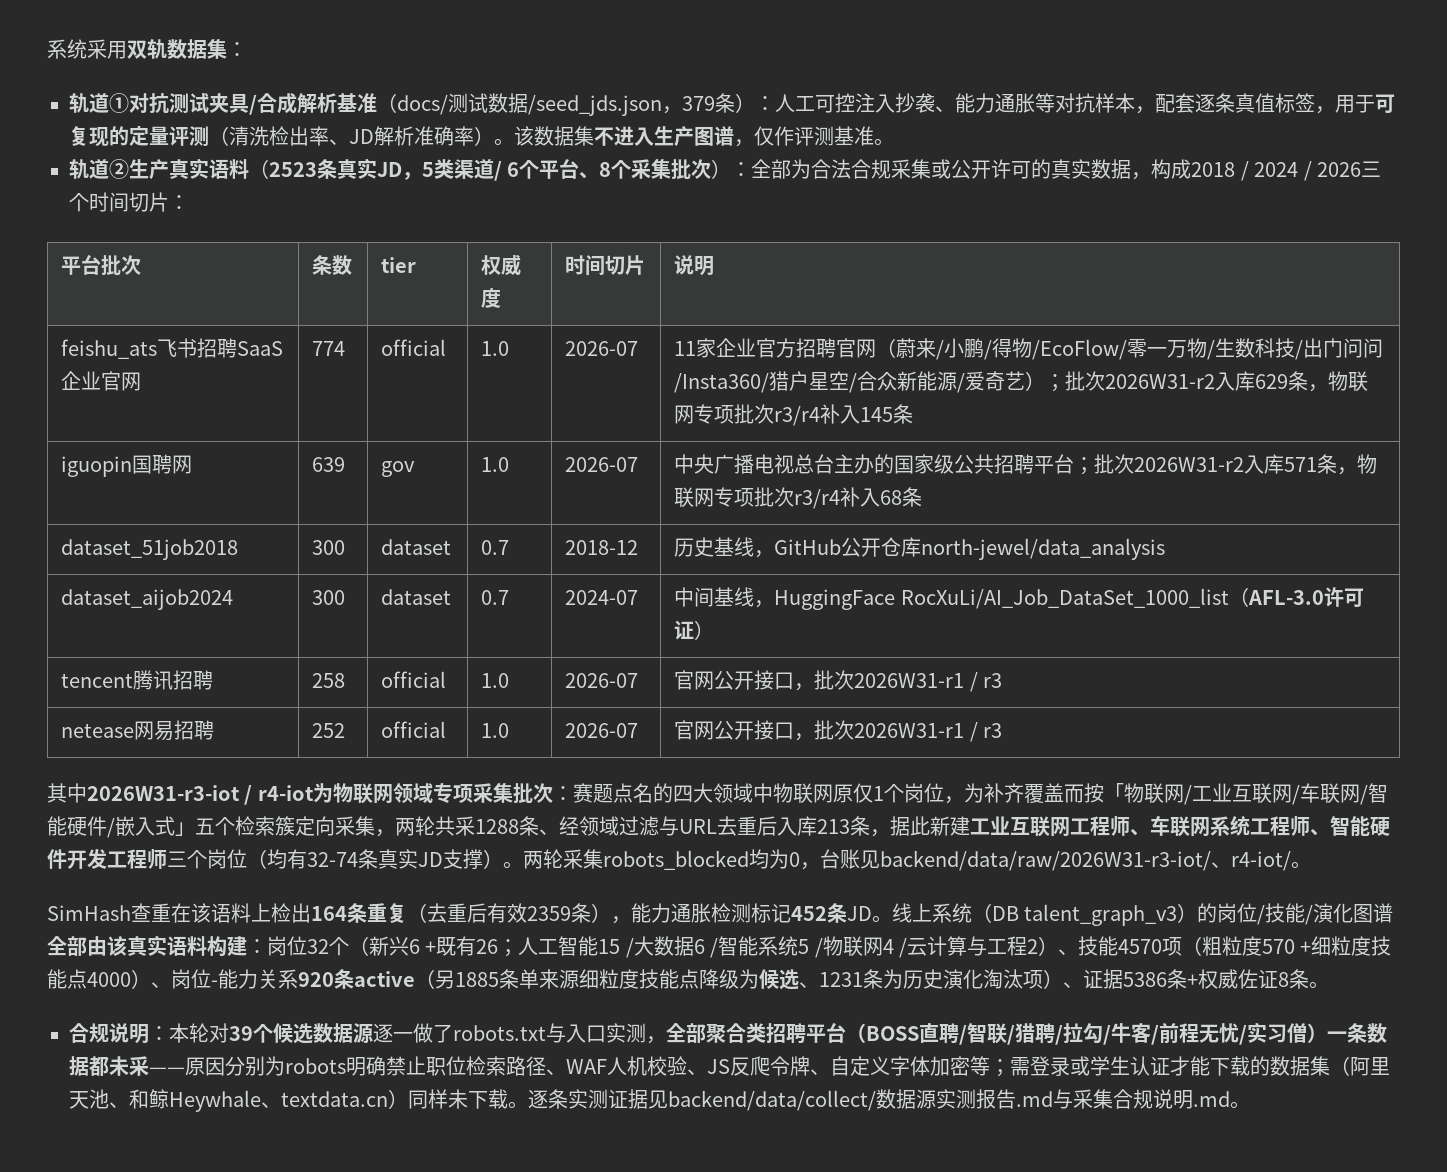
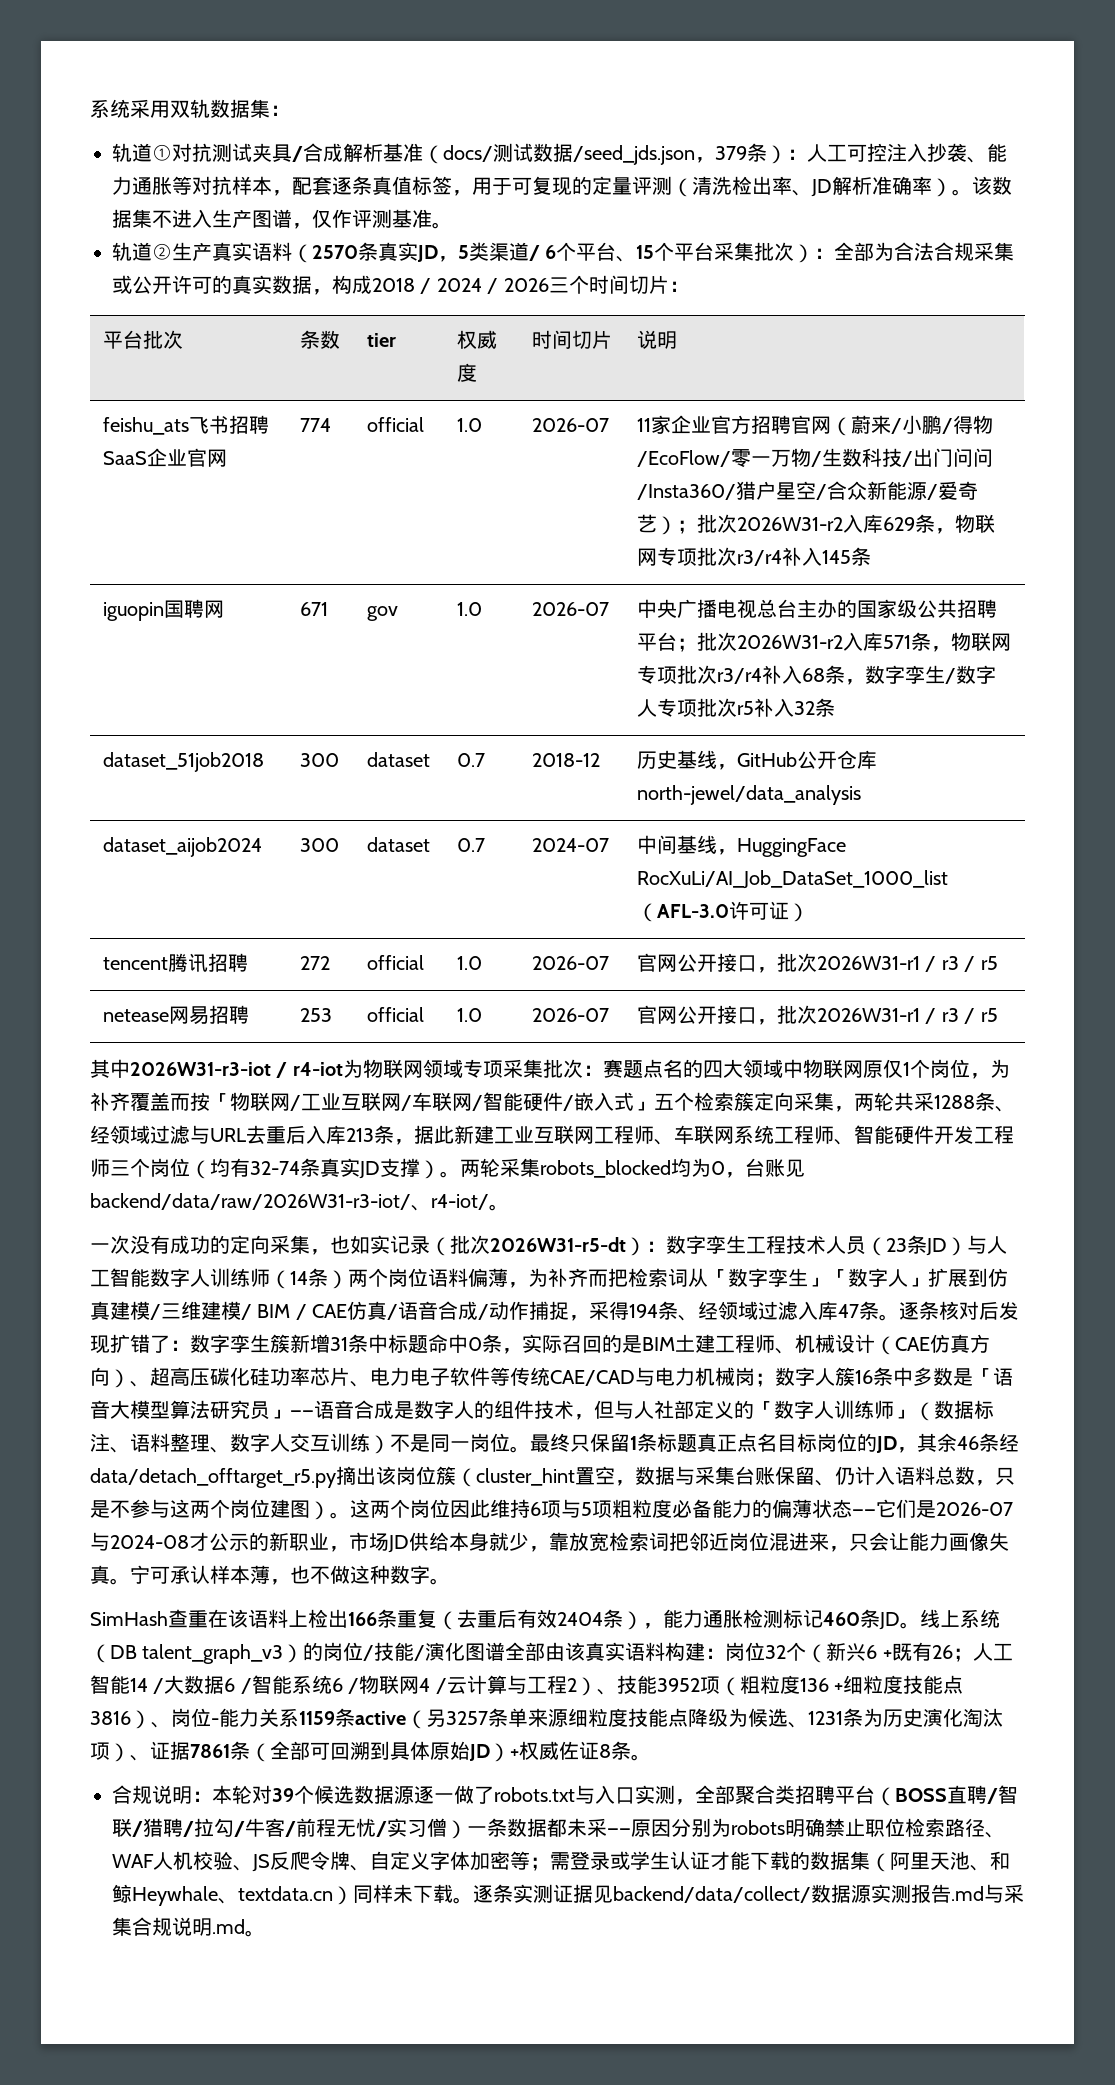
[269,162,317,177] 2523 -> [312,245,358,259] 2570
[599,160,632,179] 8个 -> [636,242,715,261] 15个平台
[312,457,346,472] 639 -> [299,602,328,616] 671
(923, 497) none -> [844,665,996,685] [636,698,835,717] ，数字孪生/数字人专项批次r5补入32条
[312,673,346,688] 258 -> [299,956,330,970] 272
(1003, 680) none -> [964,956,998,972] / r5
[312,723,346,738] 252 -> [299,1008,332,1022] 253
(1003, 730) none -> [964,1008,998,1024] / r5
(1311, 865) none -> [90,1235,1007,1256] [90,1268,1008,1289] [90,1301,1020,1321] [90,1334,990,1355] [90,1367,1013,1388] [90,1400,994,1421] [90,1433,1019,1454] [90,1466,1015,1488] [90,1499,1013,1520] [90,1532,1009,1553] [90,1565,450,1585] // 一次没有成功的定向采集，也如实记录（批次2026W31-r5-dt）：数字孪生工程技术人员（23条JD）与人工智能数字人训练师（14条）两个岗位语料偏薄，为补齐而把检索词从「数字孪生」「数字人」扩展到仿真建模/三维建模/ BIM / CAE仿真/语音合成/动作捕捉，采得194条、经领域过滤入库47条。逐条核对后发现扩错了：数字孪生簇新增31条中标题命中0条，实际召回的是BIM土建工程师、机械设计（CAE仿真方向）、超高压碳化硅功率芯片、电力电子软件等传统CAE/CAD与电力机械岗；数字人簇16条中多数是「语音大模型算法研究员」——语音合成是数字人的组件技术，但与人社部定义的「数字人训练师」（数据标注、语料整理、数字人交互训练）不是同一岗位。最终只保留1条标题真正点名目标岗位的JD，其余46条经data/detach_offtarget_r5.py摘出该岗位簇（cluster_hint置空，数据与采集台账保留、仍计入语料总数，只是不参与这两个岗位建图）。这两个岗位因此维持6项与5项粗粒度必备能力的偏薄状态——它们是2026-07与2024-08才公示的新职业，市场JD供给本身就少，靠放宽检索词把邻近岗位混进来，只会让能力画像失真。宁可承认样本薄，也不做这种数字。
[311,906,347,921] 164 -> [348,1612,377,1626] 166
[527,906,571,921] 2359 -> [557,1612,603,1626] 2404
[791,906,827,921] 452 -> [823,1612,860,1626] 460
[598,939,621,954] 15 -> [130,1678,148,1692] 14
[798,939,810,954] 5 -> [331,1678,343,1692] 6
[1118,939,1162,954] 4570 -> [656,1678,700,1692] 3952
[1262,939,1295,954] 570 -> [799,1678,829,1692] 136
[87,972,131,987] 4000 -> [90,1711,131,1725] 3816
[298,972,334,987] 920 -> [299,1711,335,1725] 1159
[455,972,499,987] 1885 -> [446,1711,488,1725] 3257
[1123,969,1187,989] 5386条 -> [190,1741,510,1762] 7861条（全部可回溯到具体原始JD）

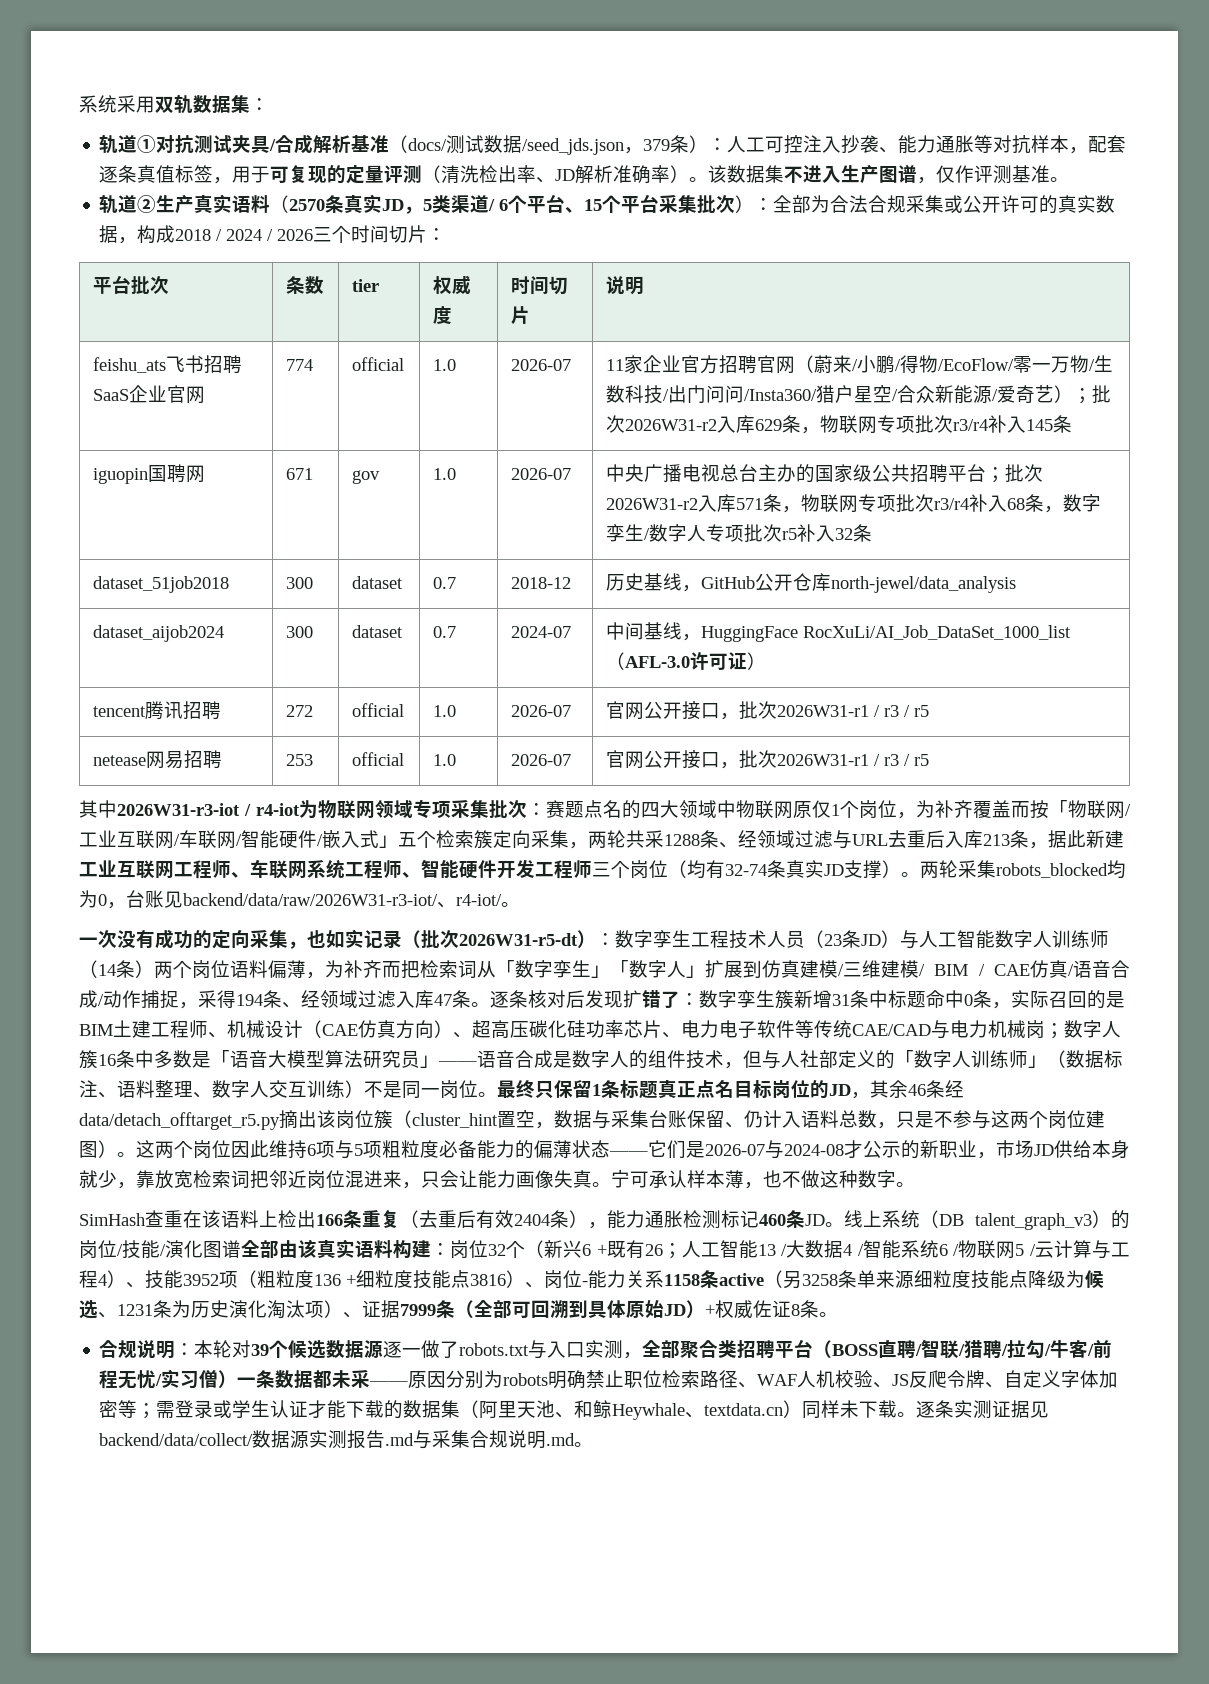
[130,1678,148,1692] 14 -> [757,1244,776,1256] 13
[224,1678,236,1692] 6 -> [843,1244,853,1256] 4
[419,1678,431,1692] 4 -> [1015,1244,1025,1256] 5
[566,1678,577,1692] 2 -> [98,1274,107,1286] 4
[299,1711,335,1725] 1159 -> [664,1274,700,1286] 1158
[446,1711,488,1725] 3257 -> [802,1274,838,1286] 3258
[190,1744,230,1758] 7861 -> [400,1304,436,1316] 7999

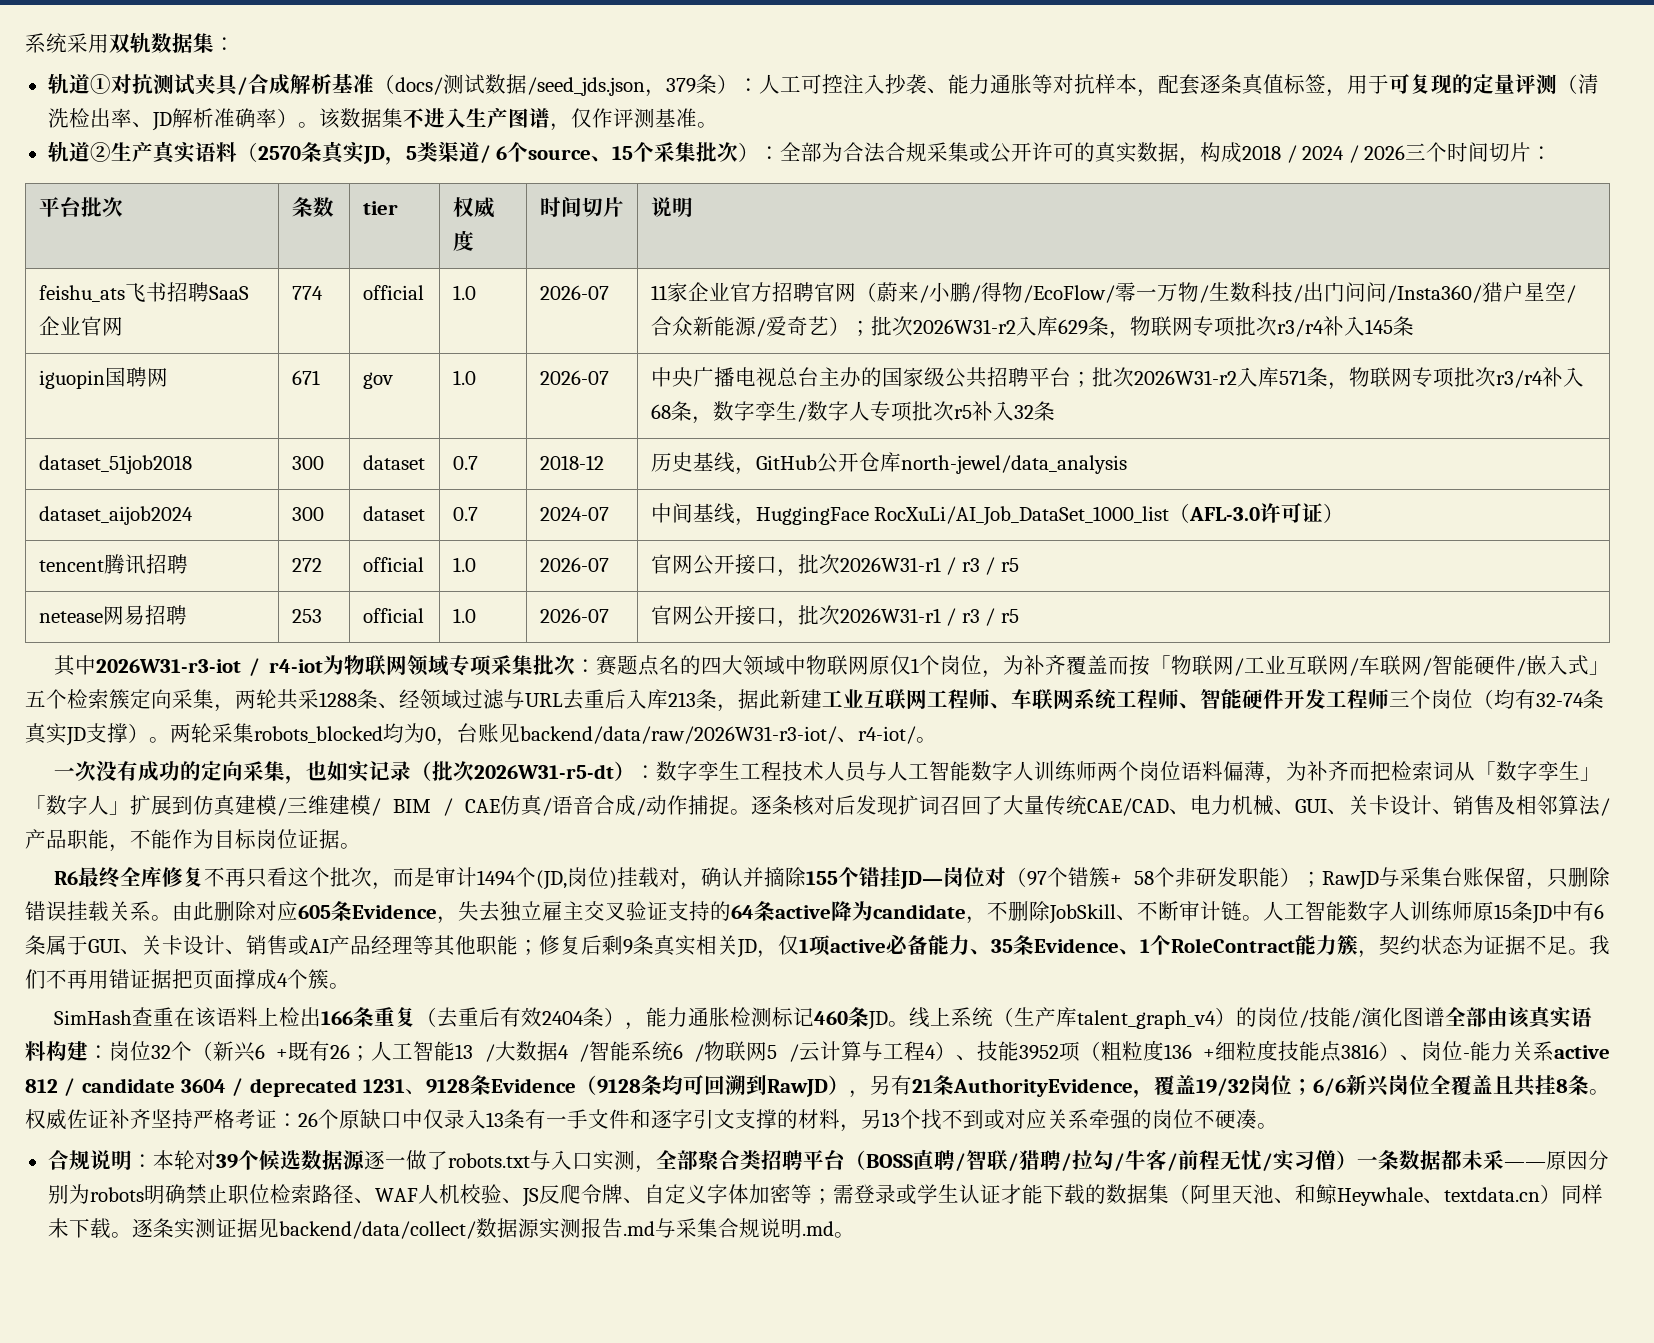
[527,194,566,213] 平台 -> [528,149,592,160] source
[621,194,660,213] 平台 -> (655, 152) none
[805,930,900,948] （23条JD） -> (867, 771) none
[79,960,154,978] （14条） -> (1097, 771) none
[179,990,471,1009] ，采得194条、经领域过滤入库47条 -> (730, 805) none
[642,990,1125,1009] [79,1020,814,1039] 错了：数字孪生簇新增31条中标题命中0条，实际召回的是BIM土建工程师、机械设计（CAE仿真方向）、超高压碳化硅功率芯片、电力电子软件等 -> [919,795,1045,815] 词召回了大量
[931,1020,950,1039] 与 -> [1169,809,1190,815] 、
[1026,1020,1121,1039] [79,1050,1123,1069] [79,1080,964,1099] [79,1110,1105,1130] [79,1140,1130,1159] [79,1170,896,1189] 岗；数字人簇16条中多数是「语音大模型算法研究员」——语音合成是数字人的组件技术，但与人社部定义的「数字人训练师」（数据标注、语料整理、数字人交互训练）不是同一岗位。最终只保留1条标题真正点名目标岗位的JD，其余46条经data/detach_offtarget_r5.py摘出该岗位簇（cluster_hint置空，数据与采集台账保留、仍计入语料总数，只是不参与这两个岗位建图）。这两个岗位因此维持6项与5项粗粒度必备能力的偏薄状态——它们是2026-07与2024-08才公示的新职业，市场JD供给本身就少，靠放宽检索词把邻近岗位混进来，只会让能力画像失真。宁可承认样本薄，也不做这种数字 -> [1274,795,1610,816] [25,829,361,852] [53,866,1610,890] [25,901,1604,924] [25,935,1610,958] [25,969,329,990] 、GUI、关卡设计、销售及相邻算法/产品职能，不能作为目标岗位证据。 // R6最终全库修复不再只看这个批次，而是审计1494个(JD,岗位)挂载对，确认并摘除155个错挂JD—岗位对（97个错簇+ 58个非研发职能）；RawJD与采集台账保留，只删除错误挂载关系。由此删除对应605条Evidence，失去独立雇主交叉验证支持的64条active降为candidate，不删除JobSkill、不断审计链。人工智能数字人训练师原15条JD中有6条属于GUI、关卡设计、销售或AI产品经理等其他职能；修复后剩9条真实相关JD，仅1项active必备能力、35条Evidence、1个RoleContract能力簇，契约状态为证据不足。我们不再用错证据把页面撑成4个簇
[939,1213,1092,1230] DB talent_graph_v3 -> [1013,1007,1216,1029] 生产库talent_graph_v4
[664,1270,1104,1289] [79,1300,819,1319] 1158条active（另3258条单来源细粒度技能点降级为候选、1231条为历史演化淘汰项）、证据7999条（全部可回溯到具体原始JD）+权威佐证8条 -> [1554,1045,1610,1059] [25,1074,1610,1098] [25,1109,1257,1132] active 812 / candidate 3604 / deprecated 1231、9128条Evidence（9128条均可回溯到RawJD），另有21条AuthorityEvidence，覆盖19/32岗位；6/6新兴岗位全覆盖且共挂8条。权威佐证补齐坚持严格考证：26个原缺口中仅录入13条有一手文件和逐字引文支撑的材料，另13个找不到或对应关系牵强的岗位不硬凑

